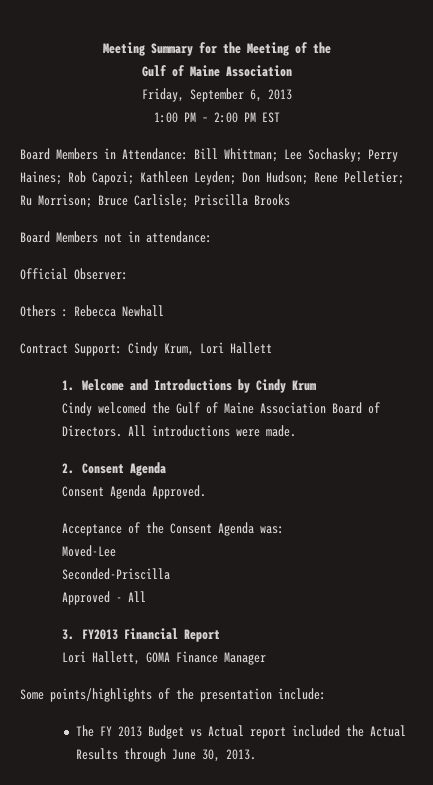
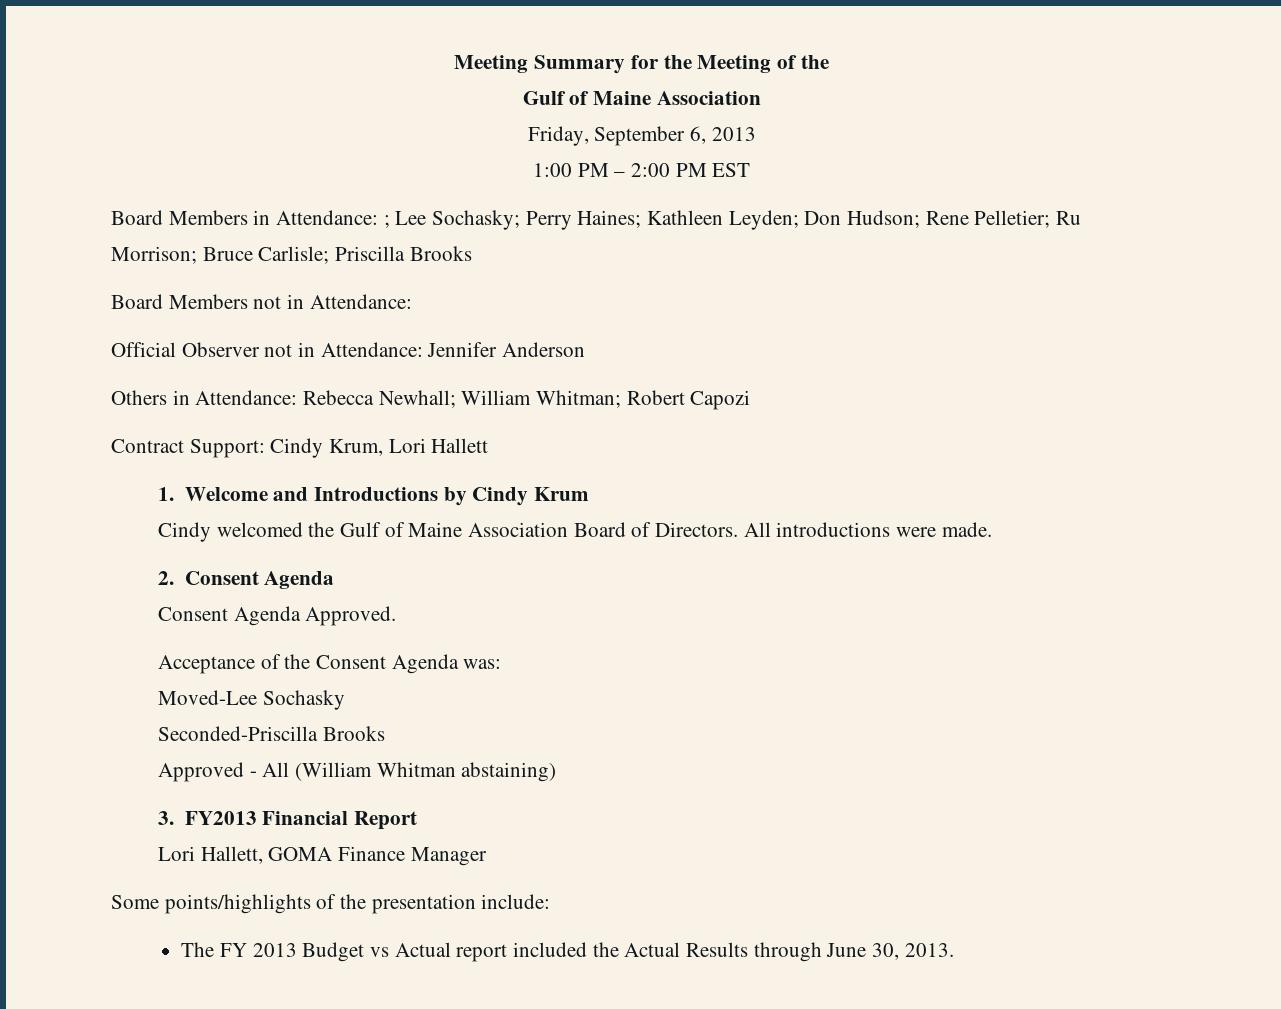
[194,148,278,162] Bill Whittman; -> [383,215,390,228] ;
[68,171,134,185] Rob Capozi; -> (642, 219) none
[146,231,212,243] attendance: -> [309,294,412,309] Attendance:
[74,268,128,280] [20,305,164,317] Observer: // Others : Rebecca Newhall -> [181,342,586,357] [111,390,751,410] Observer not in Attendance: Jennifer Anderson // Others in Attendance: Rebecca Newhall; William Whitman; Robert Capozi
(116, 551) none -> [262,690,345,710] Sochasky
(170, 574) none -> [322,726,385,741] Brooks
(146, 596) none -> [295,762,557,782] (William Whitman abstaining)

